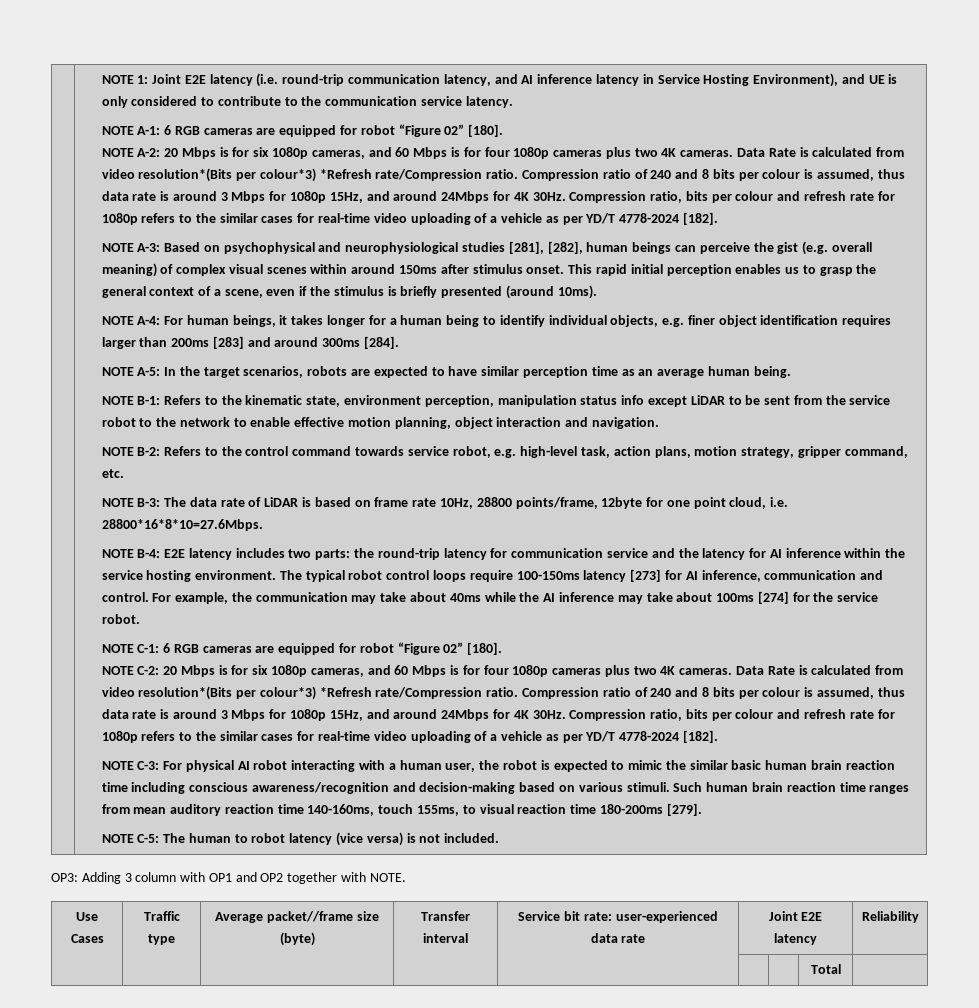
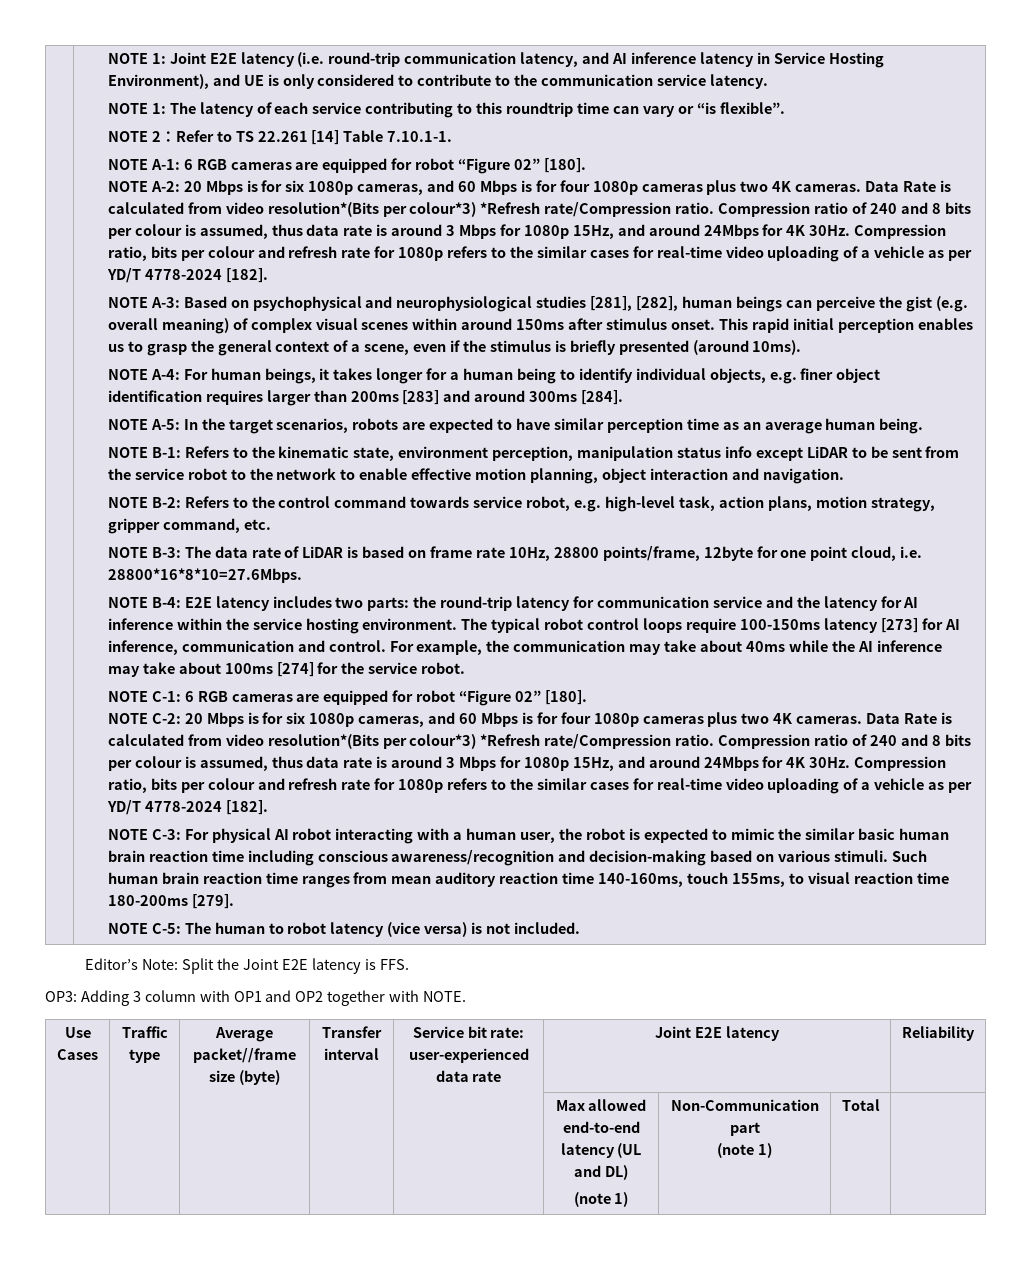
(513, 102) none -> [107,102,785,118] [107,130,453,145] // NOTE 1: The latency of each service contributing to this roundtrip time can vary or “is flexible”. // NOTE 2：Refer to TS 22.261 [14] Table 7.10.1-1.
(500, 838) none -> [85,958,409,974] // Editor’s Note: Split the Joint E2E latency is FFS.
(919, 917) | -> [555,1099,647,1111] [562,1121,640,1133] [560,1143,642,1158] [574,1165,628,1180] [573,1192,629,1207] [670,1099,819,1111] [729,1122,760,1136] [717,1143,772,1158] Max allowed end-to-end latency (UL and DL) // (note 1) | Non-Communication part // (note 1)

